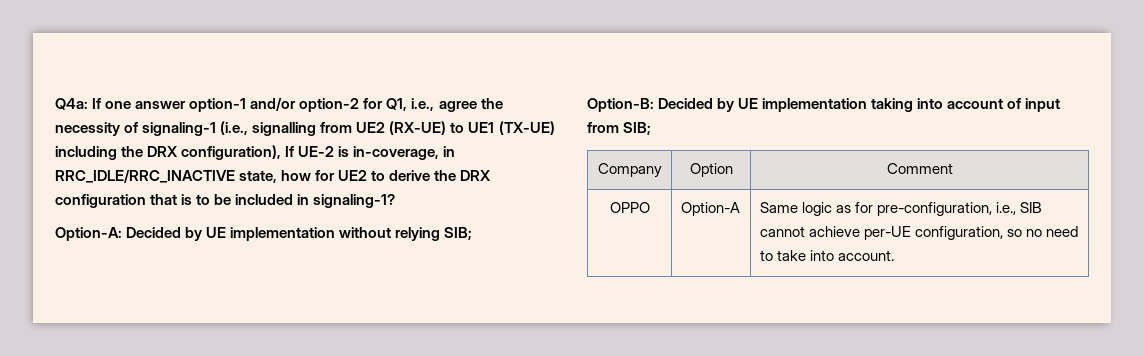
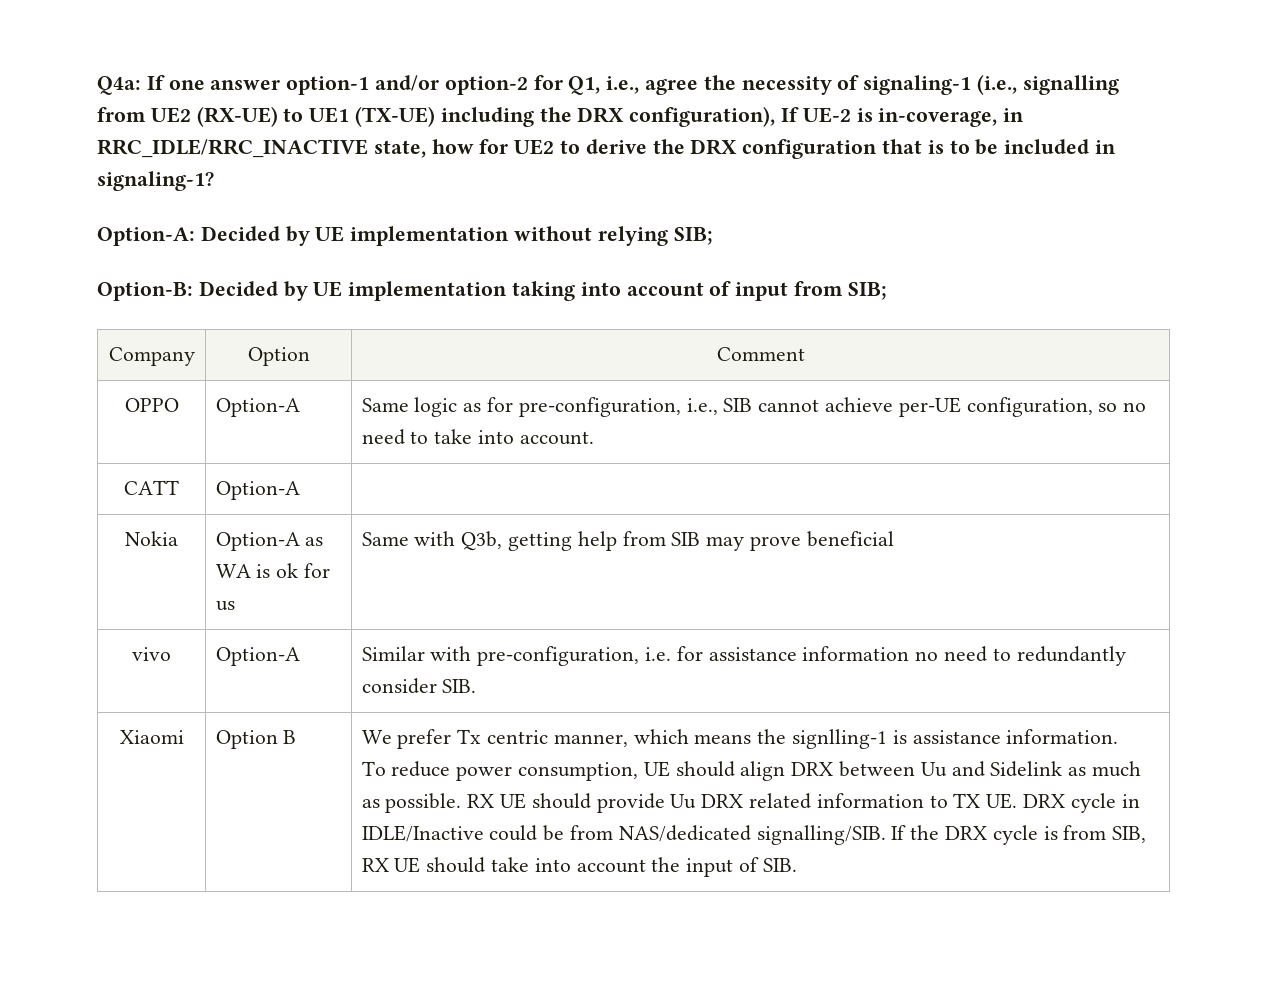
(894, 255) none -> [124,480,179,495] [215,481,300,500] [125,531,178,546] [215,532,324,551] [215,563,330,578] [215,601,235,611] [361,531,894,551] [132,647,171,661] [215,647,300,666] [361,646,1126,666] [361,678,477,694] [119,730,184,744] [215,730,297,749] [361,729,1119,749] [361,761,1142,781] [361,793,1140,813] [361,825,1147,845] [361,857,797,877] // CATT | Option-A | // Nokia | Option-A as WA is ok for us | Same with Q3b, getting help from SIB may prove beneficial // vivo | Option-A | Similar with pre-configuration, i.e. for assistance information no need to redundantly consider SIB. // Xiaomi | Option B | We prefer Tx centric manner, which means the signlling-1 is assistance information. // To reduce power consumption, UE should align DRX between Uu and Sidelink as much as possible. RX UE should provide Uu DRX related information to TX UE. DRX cycle in IDLE/Inactive could be from NAS/dedicated signalling/SIB. If the DRX cycle is from SIB, RX UE should take into account the input of SIB.

